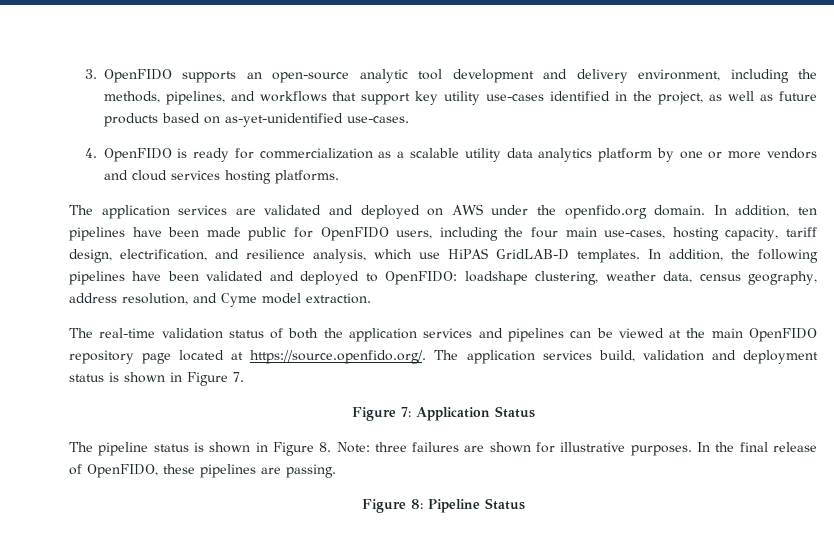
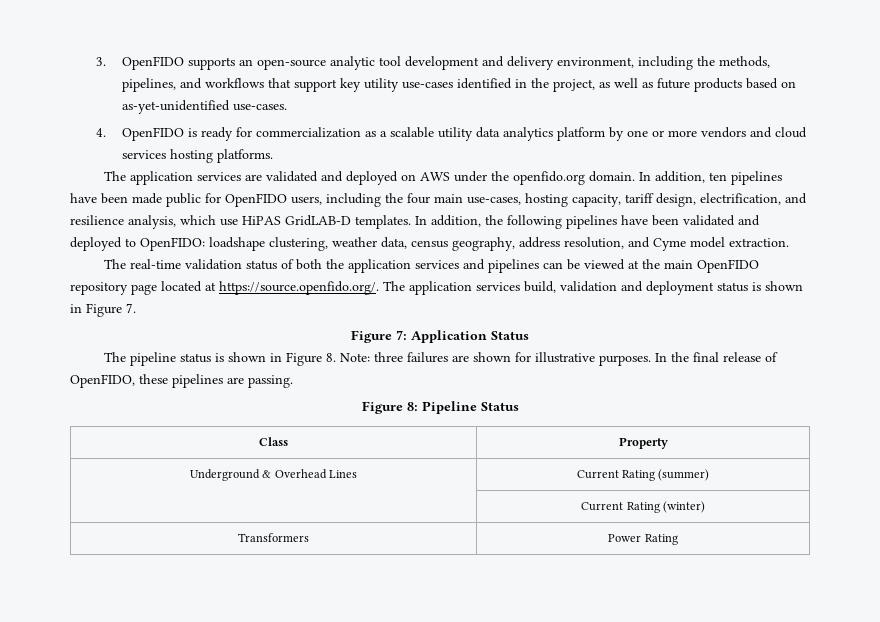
(525, 504) none -> [259,437,288,446] [618,437,668,449] [189,469,358,481] [576,469,710,481] [581,501,705,513] [238,533,309,542] [608,534,678,545] // Class | Property // Underground & Overhead Lines | Current Rating (summer) // | Current Rating (winter) // Transformers | Power Rating

